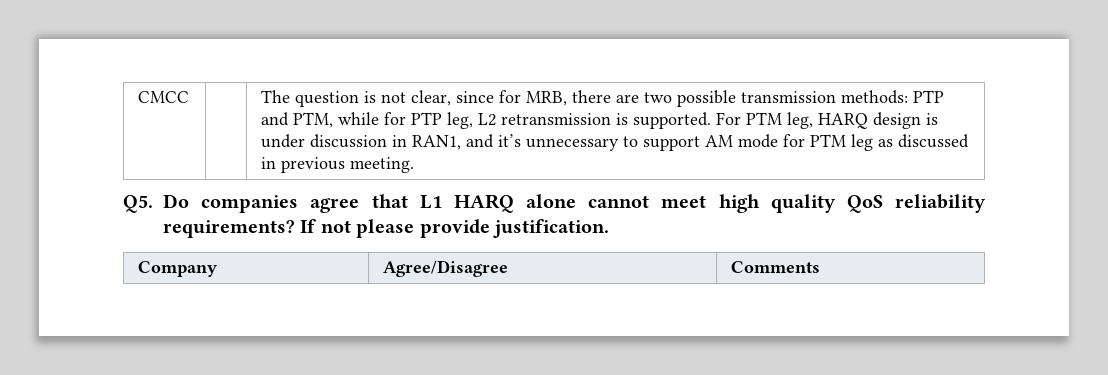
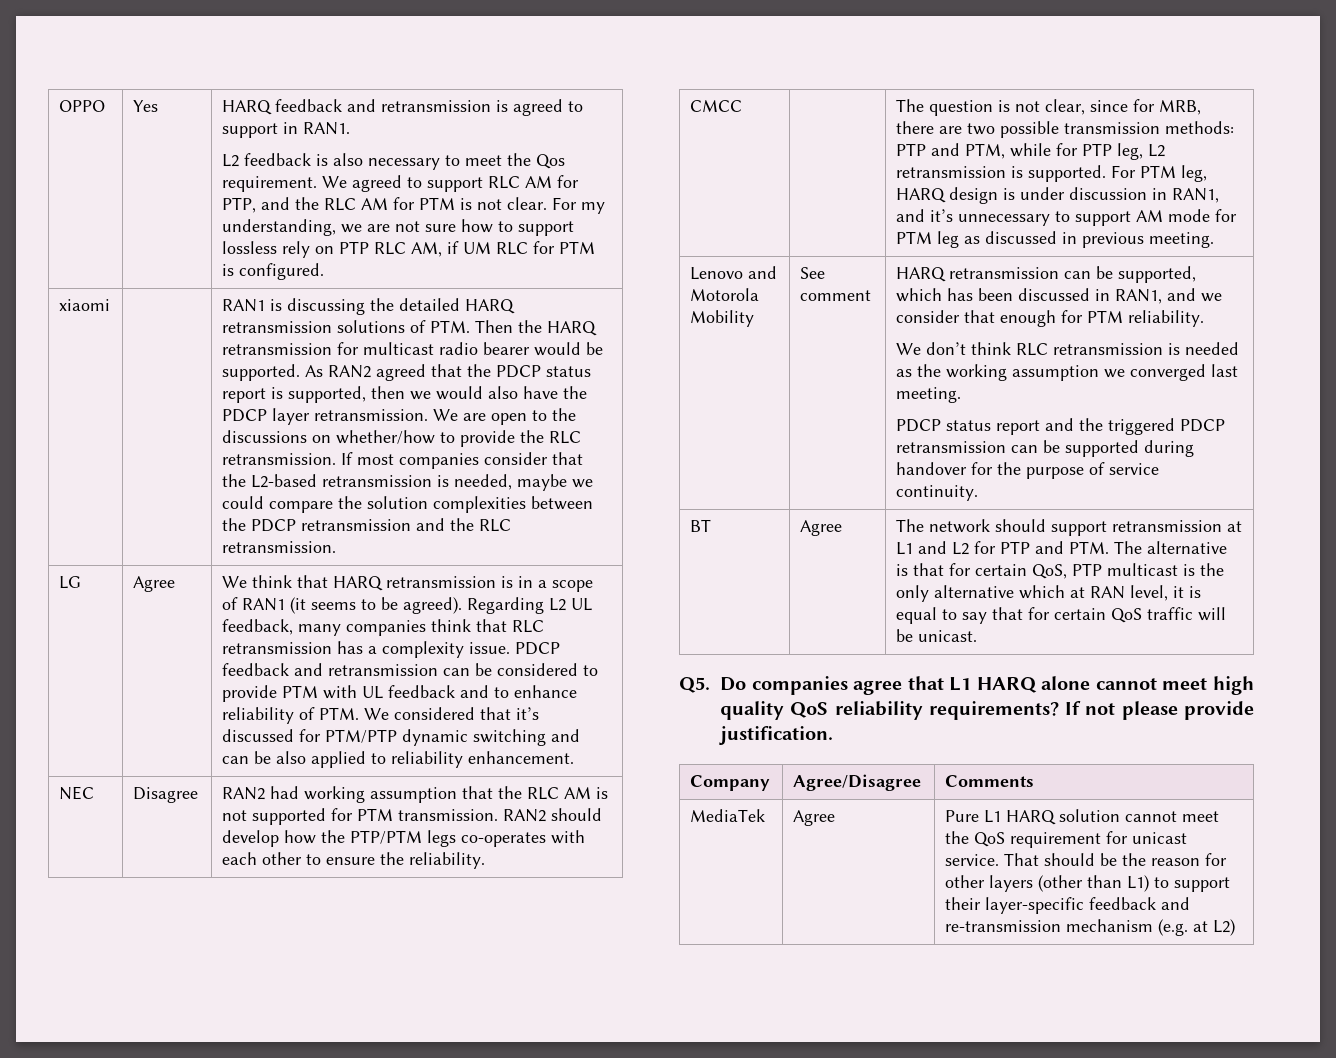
(138, 97) none -> [59,100,106,112] [133,100,159,112] [222,99,584,116] [222,122,351,138] [222,153,566,170] [222,175,580,192] [222,197,606,214] [222,219,575,236] [222,241,596,258] [222,263,325,280] [59,299,111,311] [222,298,516,315] [222,320,598,336] [222,342,604,356] [222,364,592,381] [222,386,588,403] [222,408,577,425] [222,430,582,447] [222,452,584,469] [222,474,594,491] [222,496,594,513] [222,518,512,532] [222,541,337,553] [59,576,82,589] [133,576,176,592] [222,575,594,592] [222,597,593,614] [222,619,545,636] [222,641,561,658] [222,663,599,676] [222,685,578,702] [222,707,540,724] [222,729,581,746] [222,751,575,768] [59,786,95,800] [133,787,199,803] [222,786,609,803] [222,808,603,825] [222,830,586,847] [222,852,486,869] OPPO | Yes | HARQ feedback and retransmission is agreed to support in RAN1. // L2 feedback is also necessary to meet the Qos requirement. We agreed to support RLC AM for PTP, and the RLC AM for PTM is not clear. For my understanding, we are not sure how to support lossless rely on PTP RLC AM, if UM RLC for PTM is configured. // xiaomi | | RAN1 is discussing the detailed HARQ retransmission solutions of PTM. Then the HARQ retransmission for multicast radio bearer would be supported. As RAN2 agreed that the PDCP status report is supported, then we would also have the PDCP layer retransmission. We are open to the discussions on whether/how to provide the RLC retransmission. If most companies consider that the L2-based retransmission is needed, maybe we could compare the solution complexities between the PDCP retransmission and the RLC retransmission. // LG | Agree | We think that HARQ retransmission is in a scope of RAN1 (it seems to be agreed). Regarding L2 UL feedback, many companies think that RLC retransmission has a complexity issue. PDCP feedback and retransmission can be considered to provide PTM with UL feedback and to enhance reliability of PTM. We considered that it’s discussed for PTM/PTP dynamic switching and can be also applied to reliability enhancement. // NEC | Disagree | RAN2 had working assumption that the RLC AM is not supported for PTM transmission. RAN2 should develop how the PTP/PTM legs co-operates with each other to ensure the reliability. //
(415, 165) none -> [690,266,778,280] [690,288,760,301] [690,310,755,327] [800,267,826,279] [800,290,872,301] [896,266,1197,283] [896,288,1223,304] [896,310,1205,327] [896,342,1240,356] [896,364,1239,381] [896,387,962,403] [896,418,1226,435] [896,440,1195,457] [896,462,1160,479] [896,485,979,501] [690,519,712,532] [800,520,843,536] [896,519,1243,536] [896,541,1228,555] [896,563,1225,579] [896,585,1202,602] [896,607,1227,624] [896,629,978,642] // Lenovo and Motorola Mobility | See comment | HARQ retransmission can be supported, which has been discussed in RAN1, and we consider that enough for PTM reliability. // We don’t think RLC retransmission is needed as the working assumption we converged last meeting. // PDCP status report and the triggered PDCP retransmission can be supported during handover for the purpose of service continuity. // BT | Agree | The network should support retransmission at L1 and L2 for PTP and PTM. The alternative is that for certain QoS, PTP multicast is the only alternative which at RAN level, it is equal to say that for certain QoS traffic will be unicast.
(821, 267) none -> [690,809,766,822] [793,810,836,826] [945,809,1220,825] [945,831,1188,848] [945,853,1228,866] [945,875,1231,892] [945,897,1191,914] [945,919,1236,936] // MediaTek | Agree | Pure L1 HARQ solution cannot meet the QoS requirement for unicast service. That should be the reason for other layers (other than L1) to support their layer-specific feedback and re-transmission mechanism (e.g. at L2)

